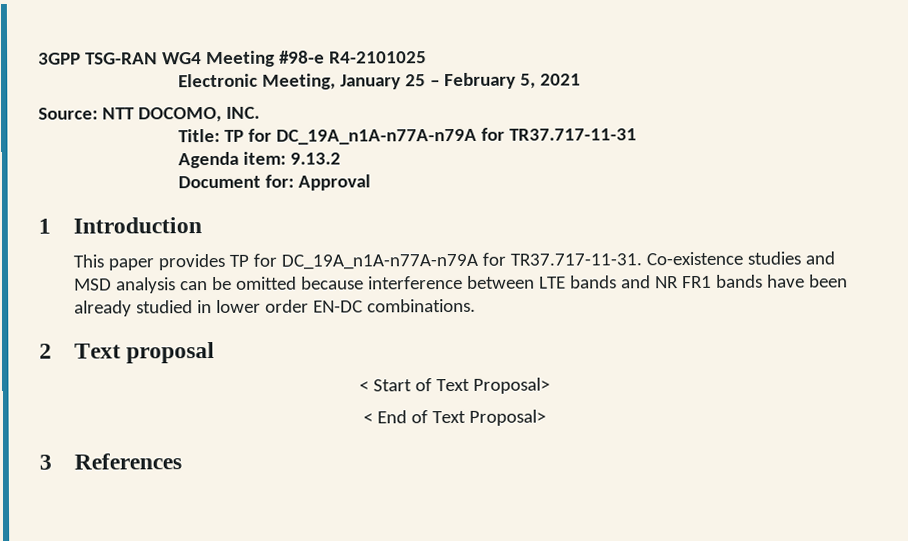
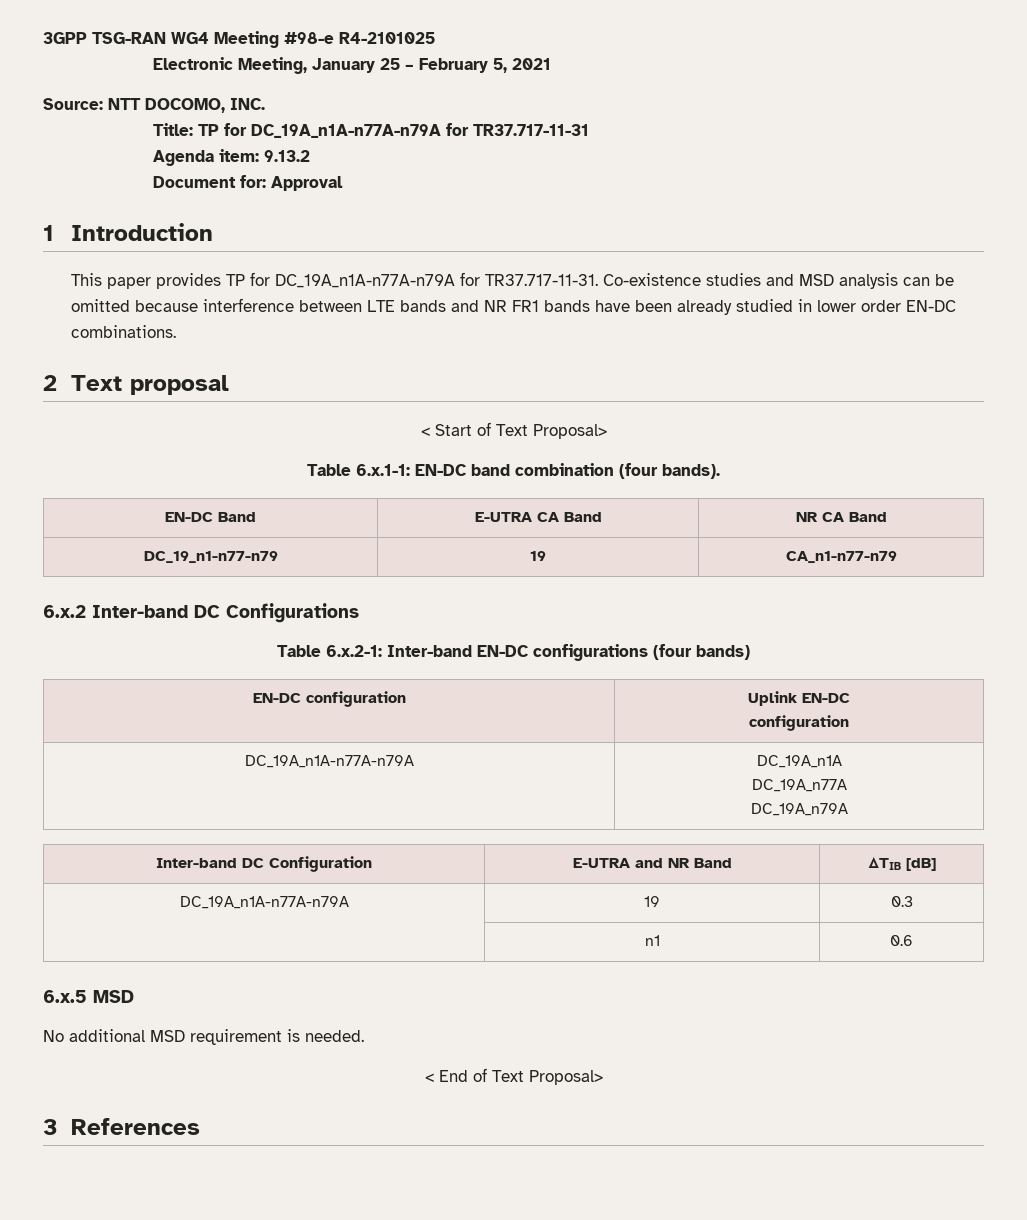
(550, 385) none -> [307,463,720,479] [165,512,256,522] [474,512,602,522] [795,512,887,522] [143,551,278,563] [530,551,546,561] [785,551,897,563] [43,603,359,623] [277,644,750,661] [252,691,406,707] [748,691,850,706] [749,715,849,731] [244,755,414,768] [756,755,842,768] [751,779,847,792] [750,803,848,816] [156,856,372,872] [572,858,732,868] [867,857,936,871] [179,896,349,909] [644,896,660,907] [890,896,913,907] [644,935,660,946] [890,935,913,946] [43,990,134,1003] [43,1029,364,1045] // Table 6.x.1-1: EN-DC band combination (four bands). // EN-DC Band | E-UTRA CA Band | NR CA Band // DC_19_n1-n77-n79 | 19 | CA_n1-n77-n79 // 6.x.2 Inter-band DC Configurations // Table 6.x.2-1: Inter-band EN-DC configurations (four bands) // EN-DC configuration | Uplink EN-DC // configuration // DC_19A_n1A-n77A-n79A | DC_19A_n1A // DC_19A_n77A // DC_19A_n79A // Inter-band DC Configuration | E-UTRA and NR Band | ΔTIB [dB] // DC_19A_n1A-n77A-n79A | 19 | 0.3 // | n1 | 0.6 // 6.x.5 MSD // No additional MSD requirement is needed.

